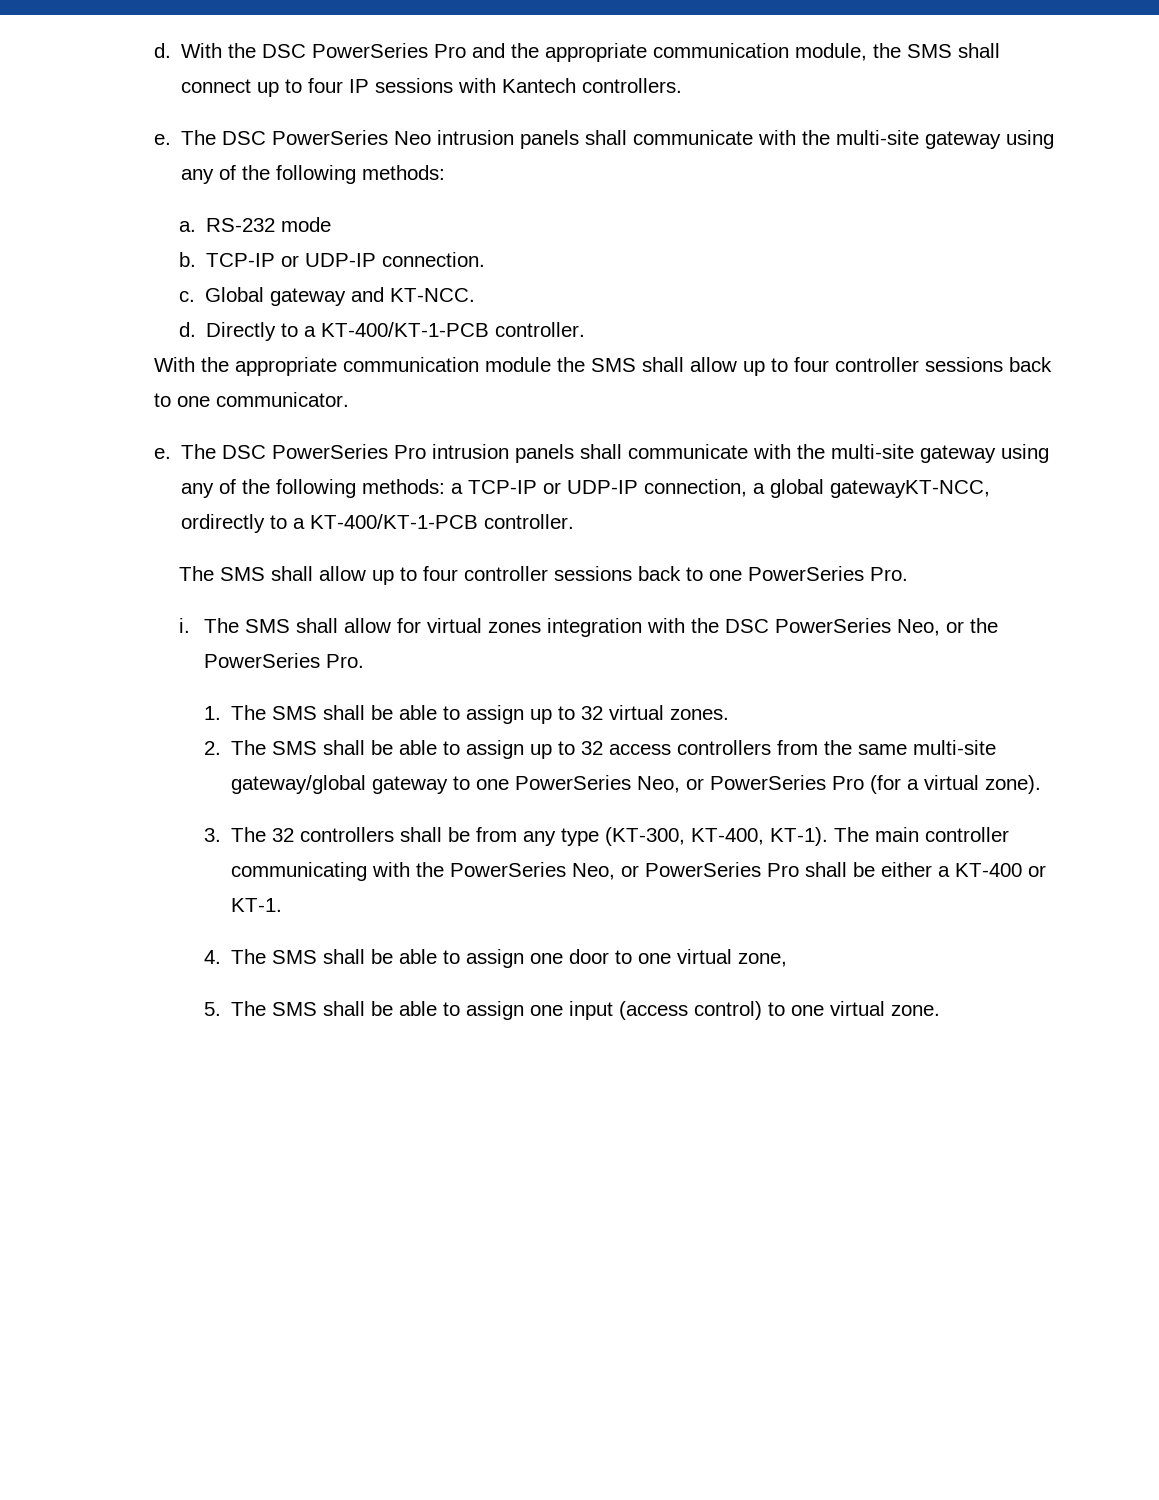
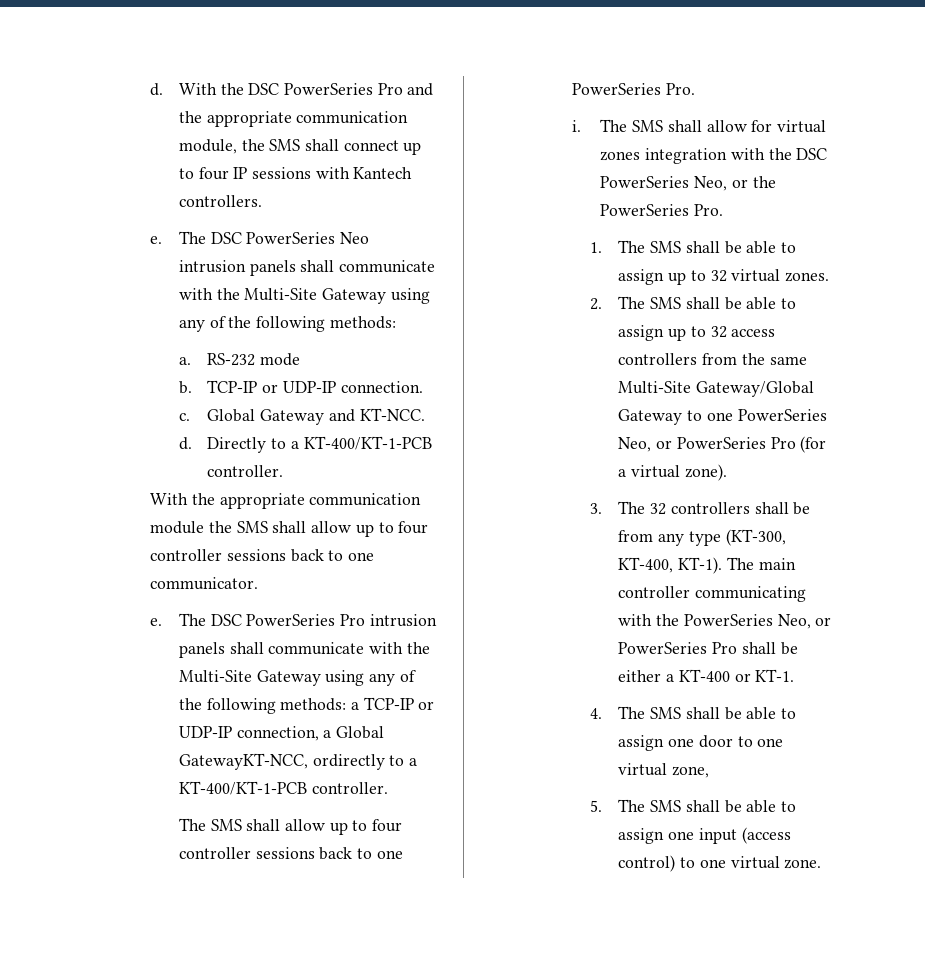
[835,130,1001,149] multi-site gateway -> [244,288,387,304] Multi-Site Gateway
[269,288,346,306] gateway -> [260,409,325,425] Gateway
[830,444,996,463] multi-site gateway -> [178,670,321,686] Multi-Site Gateway
[769,479,990,498] global gatewayKT-NCC, -> [336,726,385,739] [178,753,308,770] Global GatewayKT-NCC,
[913,740,997,755] [231,775,449,794] multi-site gateway/global gateway -> [618,381,815,397] [618,409,683,425] Multi-Site Gateway/Global Gateway

